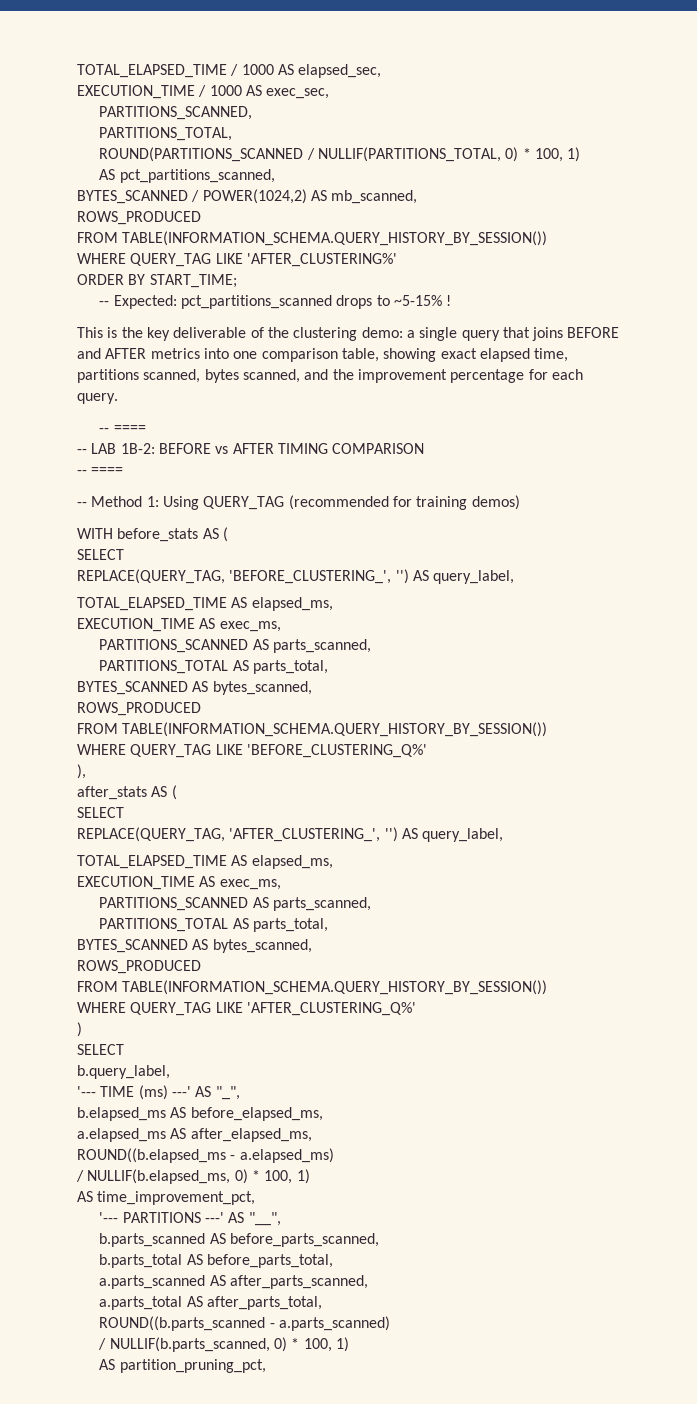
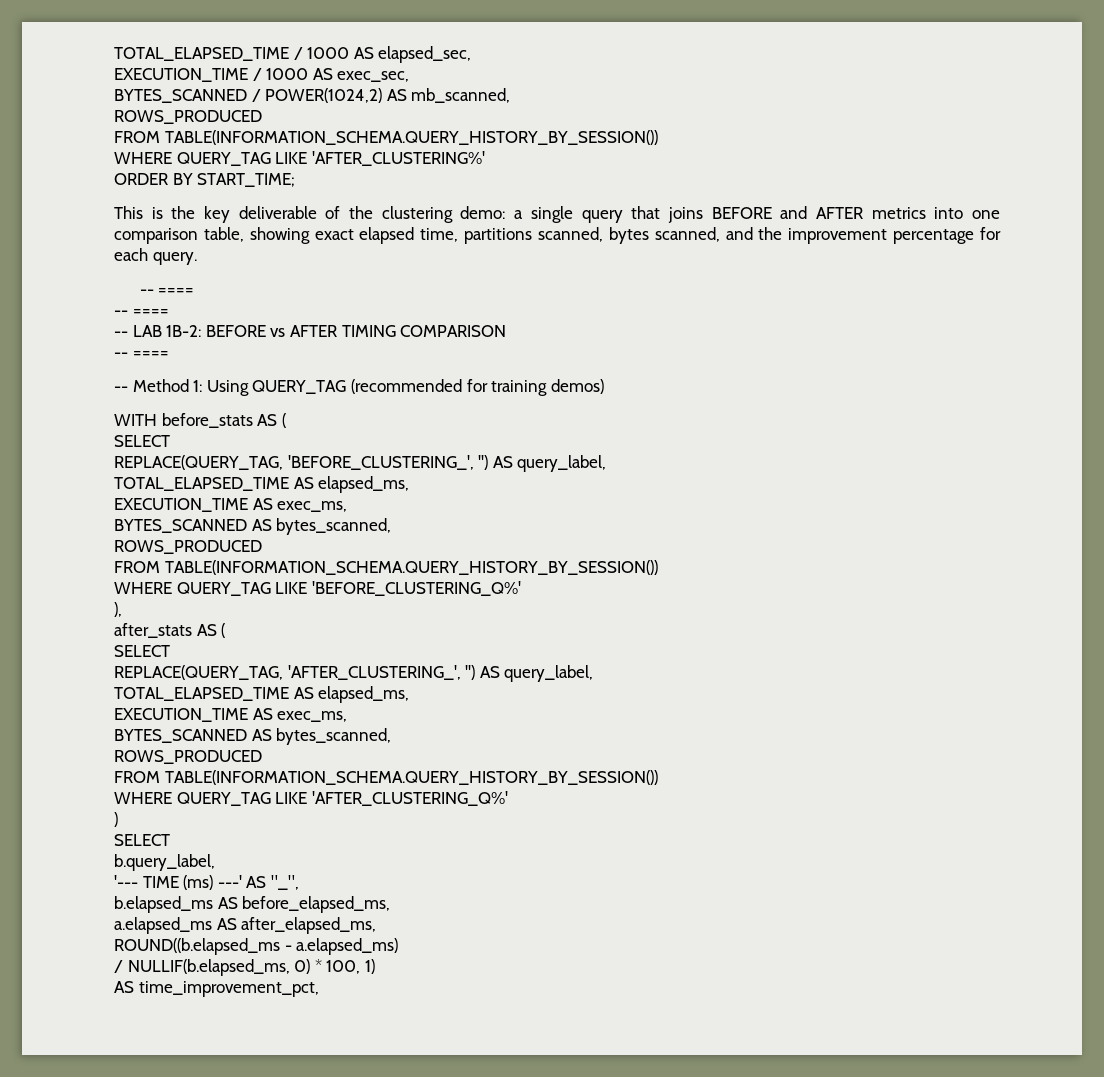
[99,106,253,120] [99,127,233,141] [99,147,581,162] [99,169,275,183] // PARTITIONS_SCANNED, // PARTITIONS_TOTAL, // ROUND(PARTITIONS_SCANNED / NULLIF(PARTITIONS_TOTAL, 0) * 100, 1) // AS pct_partitions_scanned, -> (410, 76) none
[99,295,452,309] // -- Expected: pct_partitions_scanned drops to ~5-15% ! -> (296, 180) none
(146, 429) none -> [114,309,169,316] // -- ====
[99,639,372,653] [99,660,329,674] // PARTITIONS_SCANNED AS parts_scanned, // PARTITIONS_TOTAL AS parts_total, -> (348, 506) none
[99,897,372,911] [99,918,329,932] // PARTITIONS_SCANNED AS parts_scanned, // PARTITIONS_TOTAL AS parts_total, -> (348, 716) none
[99,1212,281,1226] [99,1233,380,1247] [99,1254,334,1268] [99,1275,369,1289] [99,1296,323,1310] [99,1316,391,1331] [98,1337,349,1352] [99,1359,266,1373] // '--- PARTITIONS ---' AS "__", // b.parts_scanned AS before_parts_scanned, // b.parts_total AS before_parts_total, // a.parts_scanned AS after_parts_scanned, // a.parts_total AS after_parts_total, // ROUND((b.parts_scanned - a.parts_scanned) // / NULLIF(b.parts_scanned, 0) * 100, 1) // AS partition_pruning_pct, -> (319, 989) none

